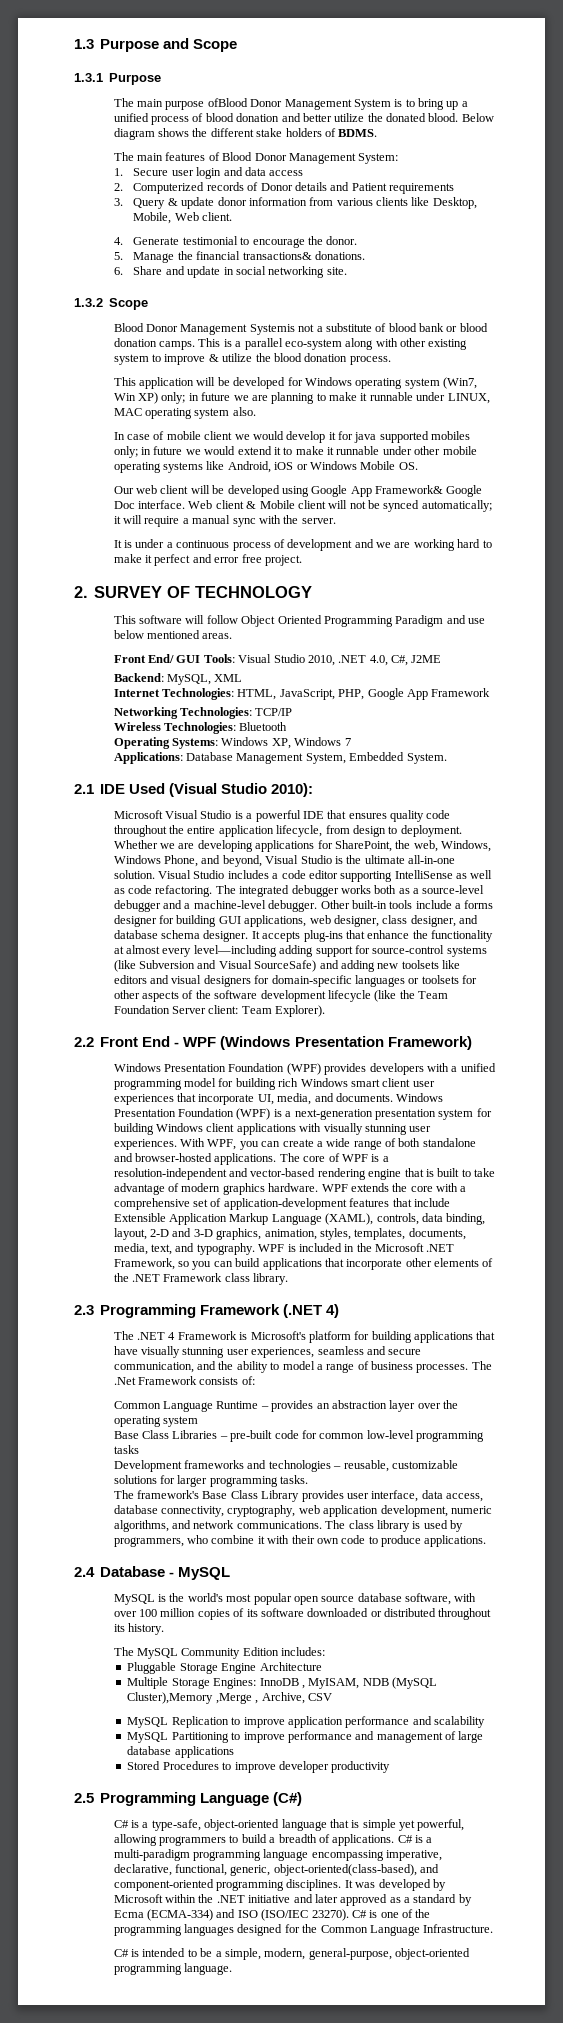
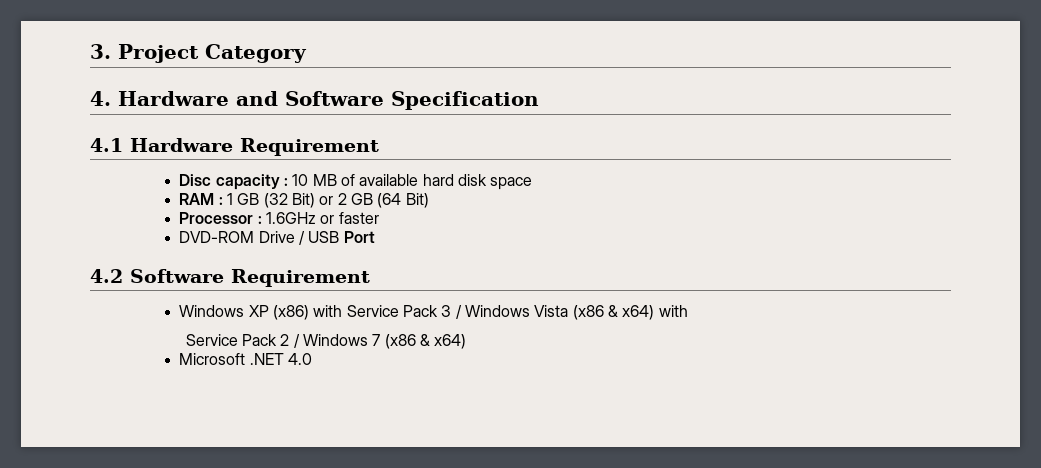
[74,38,238,52] [74,73,162,85] [113,98,468,110] [113,113,494,125] [113,128,378,140] [113,152,399,164] [113,167,304,179] [113,182,455,194] [113,197,477,209] [133,212,233,224] [113,236,358,248] [113,251,365,263] [113,266,347,278] [74,298,149,310] [113,323,488,335] [113,338,468,350] [113,353,391,365] [113,377,477,389] [113,392,490,404] [113,407,256,419] [113,431,471,443] [113,446,477,458] [113,461,418,473] [113,485,483,497] [113,500,492,512] [113,515,336,527] [113,539,492,551] [113,554,302,566] [74,586,313,598] [113,615,485,627] [113,630,233,639] [113,654,442,666] [113,673,243,685] [113,688,491,700] [113,707,293,719] [113,722,288,734] [113,737,351,749] [113,752,447,764] [74,783,314,797] [113,810,451,822] [113,825,462,837] [113,840,491,852] [113,855,455,867] [113,870,493,882] [113,885,485,897] [113,900,494,912] [113,915,478,927] [113,930,493,942] [113,945,487,957] [113,960,460,972] [113,975,477,987] [113,990,448,1002] [113,1005,326,1017] [74,1036,472,1050] [113,1063,496,1075] [113,1078,435,1090] [113,1093,444,1105] [113,1108,492,1120] [113,1123,432,1135] [113,1138,476,1150] [113,1153,389,1165] [113,1168,495,1180] [113,1183,467,1195] [113,1198,450,1210] [113,1213,486,1225] [113,1228,466,1240] [113,1243,455,1255] [113,1258,494,1270] [113,1273,289,1285] [74,1304,340,1318] [113,1331,496,1343] [113,1346,422,1358] [113,1361,492,1373] [113,1376,255,1385] [113,1400,458,1412] [113,1416,198,1427] [113,1430,484,1442] [113,1445,139,1454] [113,1460,458,1472] [113,1475,309,1487] [113,1490,483,1502] [113,1505,492,1517] [113,1520,463,1532] [113,1535,487,1547] [74,1566,231,1580] [113,1593,477,1605] [113,1608,492,1620] [113,1623,164,1635] [113,1647,326,1659] [127,1662,322,1674] [127,1677,437,1689] [127,1692,332,1704] [127,1716,485,1728] [127,1731,484,1743] [127,1746,234,1758] [127,1761,391,1773] [74,1792,303,1806] [113,1819,465,1831] [113,1834,433,1846] [113,1849,443,1861] [113,1864,440,1876] [113,1879,446,1891] [113,1894,472,1906] [113,1909,431,1921] [113,1924,494,1936] [113,1948,470,1960] [113,1963,232,1975] 1.3 Purpose and Scope // 1.3.1 Purpose // The main purpose ofBlood Donor Management System is to bring up a unified process of blood donation and better utilize the donated blood. Below diagram shows the different stake holders of BDMS. // The main features of Blood Donor Management System: // 1. Secure user login and data access // 2. Computerized records of Donor details and Patient requirements // 3. Query & update donor information from various clients like Desktop, Mobile, Web client. // 4. Generate testimonial to encourage the donor. // 5. Manage the financial transactions& donations. // 6. Share and update in social networking site. // 1.3.2 Scope // Blood Donor Management Systemis not a substitute of blood bank or blood donation camps. This is a parallel eco-system along with other existing system to improve & utilize the blood donation process. // This application will be developed for Windows operating system (Win7, Win XP) only; in future we are planning to make it runnable under LINUX, MAC operating system also. // In case of mobile client we would develop it for java supported mobiles only; in future we would extend it to make it runnable under other mobile operating systems like Android, iOS or Windows Mobile OS. // Our web client will be developed using Google App Framework& Google Doc interface. Web client & Mobile client will not be synced automatically; it will require a manual sync with the server. // It is under a continuous process of development and we are working hard to make it perfect and error free project. // 2. SURVEY OF TECHNOLOGY // This software will follow Object Oriented Programming Paradigm and use below mentioned areas. // Front End/ GUI Tools: Visual Studio 2010, .NET 4.0, C#, J2ME // Backend: MySQL, XML // Internet Technologies: HTML, JavaScript, PHP, Google App Framework // Networking Technologies: TCP/IP // Wireless Technologies: Bluetooth // Operating Systems: Windows XP, Windows 7 // Applications: Database Management System, Embedded System. // 2.1 IDE Used (Visual Studio 2010): // Microsoft Visual Studio is a powerful IDE that ensures quality code throughout the entire application lifecycle, from design to deployment. Whether we are developing applications for SharePoint, the web, Windows, Windows Phone, and beyond, Visual Studio is the ultimate all-in-one solution. Visual Studio includes a code editor supporting IntelliSense as well as code refactoring. The integrated debugger works both as a source-level debugger and a machine-level debugger. Other built-in tools include a forms designer for building GUI applications, web designer, class designer, and database schema designer. It accepts plug-ins that enhance the functionality at almost every level—including adding support for source-control systems (like Subversion and Visual SourceSafe) and adding new toolsets like editors and visual designers for domain-specific languages or toolsets for other aspects of the software development lifecycle (like the Team Foundation Server client: Team Explorer). // 2.2 Front End - WPF (Windows Presentation Framework) // Windows Presentation Foundation (WPF) provides developers with a unified programming model for building rich Windows smart client user experiences that incorporate UI, media, and documents. Windows Presentation Foundation (WPF) is a next-generation presentation system for building Windows client applications with visually stunning user experiences. With WPF, you can create a wide range of both standalone and browser-hosted applications. The core of WPF is a resolution-independent and vector-based rendering engine that is built to take advantage of modern graphics hardware. WPF extends the core with a comprehensive set of application-development features that include Extensible Application Markup Language (XAML), controls, data binding, layout, 2-D and 3-D graphics, animation, styles, templates, documents, media, text, and typography. WPF is included in the Microsoft .NET Framework, so you can build applications that incorporate other elements of the .NET Framework class library. // 2.3 Programming Framework (.NET 4) // The .NET 4 Framework is Microsoft's platform for building applications that have visually stunning user experiences, seamless and secure communication, and the ability to model a range of business processes. The .Net Framework consists of: // Common Language Runtime – provides an abstraction layer over the operating system // Base Class Libraries – pre-built code for common low-level programming tasks // Development frameworks and technologies – reusable, customizable solutions for larger programming tasks. // The framework's Base Class Library provides user interface, data access, database connectivity, cryptography, web application development, numeric algorithms, and network communications. The class library is used by programmers, who combine it with their own code to produce applications. // 2.4 Database - MySQL // MySQL is the world's most popular open source database software, with over 100 million copies of its software downloaded or distributed throughout its history. // The MySQL Community Edition includes: // Pluggable Storage Engine Architecture // Multiple Storage Engines: InnoDB , MyISAM, NDB (MySQL Cluster),Memory ,Merge , Archive, CSV // MySQL Replication to improve application performance and scalability // MySQL Partitioning to improve performance and management of large database applications // Stored Procedures to improve developer productivity // 2.5 Programming Language (C#) // C# is a type-safe, object-oriented language that is simple yet powerful, allowing programmers to build a breadth of applications. C# is a multi-paradigm programming language encompassing imperative, declarative, functional, generic, object-oriented(class-based), and component-oriented programming disciplines. It was developed by Microsoft within the .NET initiative and later approved as a standard by Ecma (ECMA-334) and ISO (ISO/IEC 23270). C# is one of the programming languages designed for the Common Language Infrastructure. // C# is intended to be a simple, modern, general-purpose, object-oriented programming language. -> [90,44,307,63] [90,91,539,110] [90,138,379,156] [179,174,533,190] [179,193,429,208] [179,212,379,224] [179,231,375,245] [90,269,370,287] [179,305,688,320] [185,334,467,349] [179,353,313,365] 3. Project Category // 4. Hardware and Software Specification // 4.1 Hardware Requirement // Disc capacity : 10 MB of available hard disk space // RAM : 1 GB (32 Bit) or 2 GB (64 Bit) // Processor : 1.6GHz or faster // DVD-ROM Drive / USB Port // 4.2 Software Requirement // Windows XP (x86) with Service Pack 3 / Windows Vista (x86 & x64) with // Service Pack 2 / Windows 7 (x86 & x64) // Microsoft .NET 4.0

